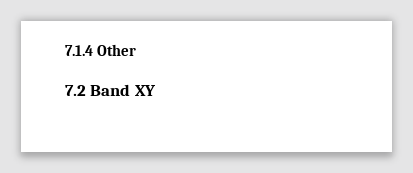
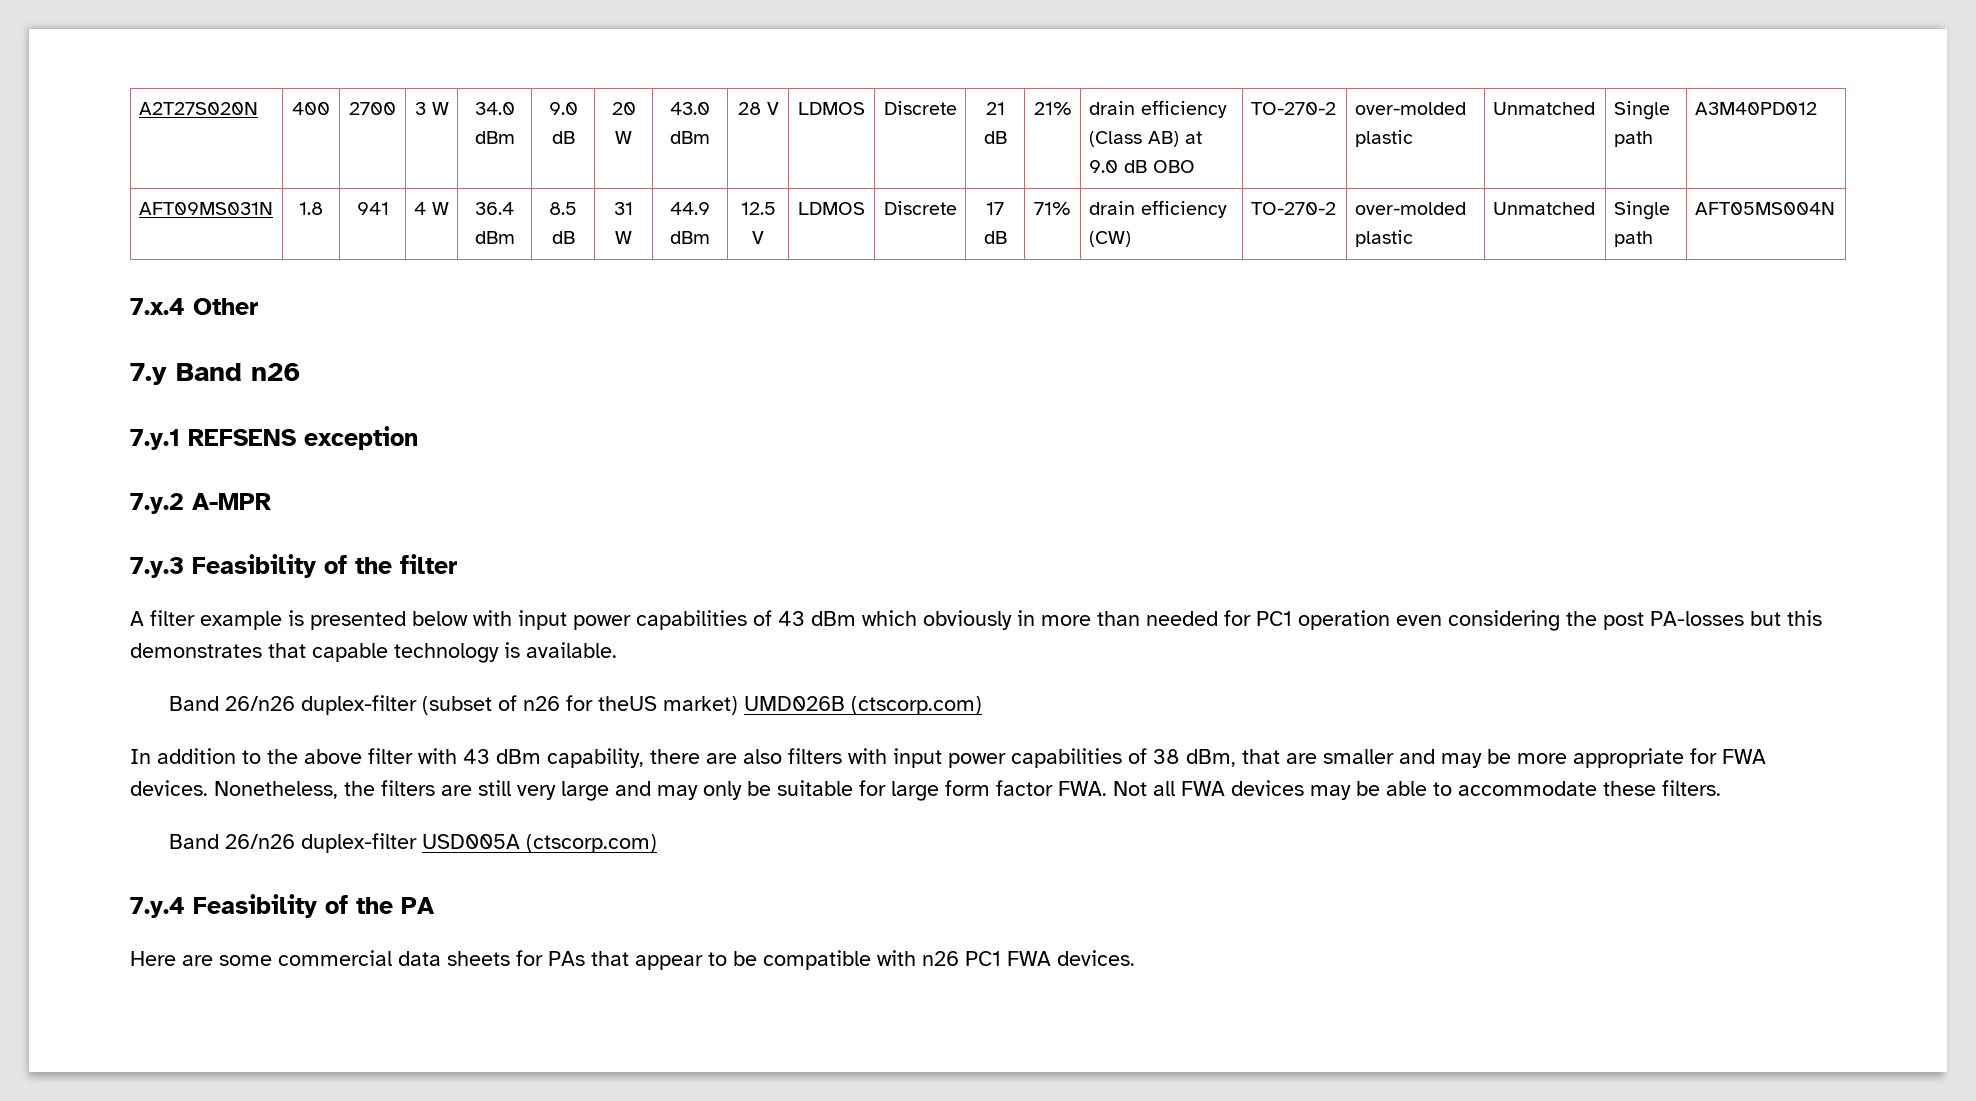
[65,44,137,56] [65,84,156,96] 7.1.4 Other // 7.2 Band XY -> [138,102,258,115] [292,102,330,115] [349,102,396,115] [414,102,449,115] [474,102,515,115] [474,131,515,144] [548,102,578,115] [551,131,575,144] [611,102,636,115] [615,131,632,144] [670,102,710,115] [670,131,710,144] [737,102,779,115] [798,102,865,115] [883,101,957,115] [985,102,1005,115] [983,131,1007,144] [1033,102,1072,115] [1088,100,1227,118] [1088,131,1202,147] [1088,160,1195,173] [1250,102,1336,115] [1354,102,1466,115] [1354,130,1413,147] [1492,102,1595,115] [1613,101,1670,120] [1613,131,1653,147] [1694,102,1817,115] [138,202,273,215] [299,202,323,215] [356,202,389,215] [414,202,449,215] [475,202,514,215] [474,231,515,244] [549,202,577,215] [551,231,575,244] [614,202,633,215] [615,231,632,244] [670,202,710,215] [670,231,710,244] [740,202,776,215] [752,231,764,244] [798,202,865,215] [883,201,957,215] [986,202,1004,215] [983,231,1007,244] [1034,202,1071,215] [1088,200,1227,218] [1088,231,1131,247] [1250,202,1336,215] [1354,202,1466,215] [1354,230,1413,247] [1492,202,1595,215] [1613,201,1670,220] [1613,231,1653,247] [1694,202,1835,215] [130,298,258,315] [130,363,301,385] [130,426,418,450] [130,493,271,514] [130,554,457,578] [130,610,1822,631] [130,642,617,663] [168,695,982,715] [130,748,1766,768] [130,780,1721,801] [168,833,657,853] [130,894,435,918] [130,950,1135,970] A2T27S020N | 400 | 2700 | 3 W | 34.0 dBm | 9.0 dB | 20 W | 43.0 dBm | 28 V | LDMOS | Discrete | 21 dB | 21% | drain efficiency (Class AB) at 9.0 dB OBO | TO-270-2 | over-molded plastic | Unmatched | Single path | A3M40PD012 // AFT09MS031N | 1.8 | 941 | 4 W | 36.4 dBm | 8.5 dB | 31 W | 44.9 dBm | 12.5 V | LDMOS | Discrete | 17 dB | 71% | drain efficiency (CW) | TO-270-2 | over-molded plastic | Unmatched | Single path | AFT05MS004N // 7.x.4 Other // 7.y Band n26 // 7.y.1 REFSENS exception // 7.y.2 A-MPR // 7.y.3 Feasibility of the filter // A filter example is presented below with input power capabilities of 43 dBm which obviously in more than needed for PC1 operation even considering the post PA-losses but this demonstrates that capable technology is available. // Band 26/n26 duplex-filter (subset of n26 for theUS market) UMD026B (ctscorp.com) // In addition to the above filter with 43 dBm capability, there are also filters with input power capabilities of 38 dBm, that are smaller and may be more appropriate for FWA devices. Nonetheless, the filters are still very large and may only be suitable for large form factor FWA. Not all FWA devices may be able to accommodate these filters. // Band 26/n26 duplex-filter USD005A (ctscorp.com) // 7.y.4 Feasibility of the PA // Here are some commercial data sheets for PAs that appear to be compatible with n26 PC1 FWA devices.

